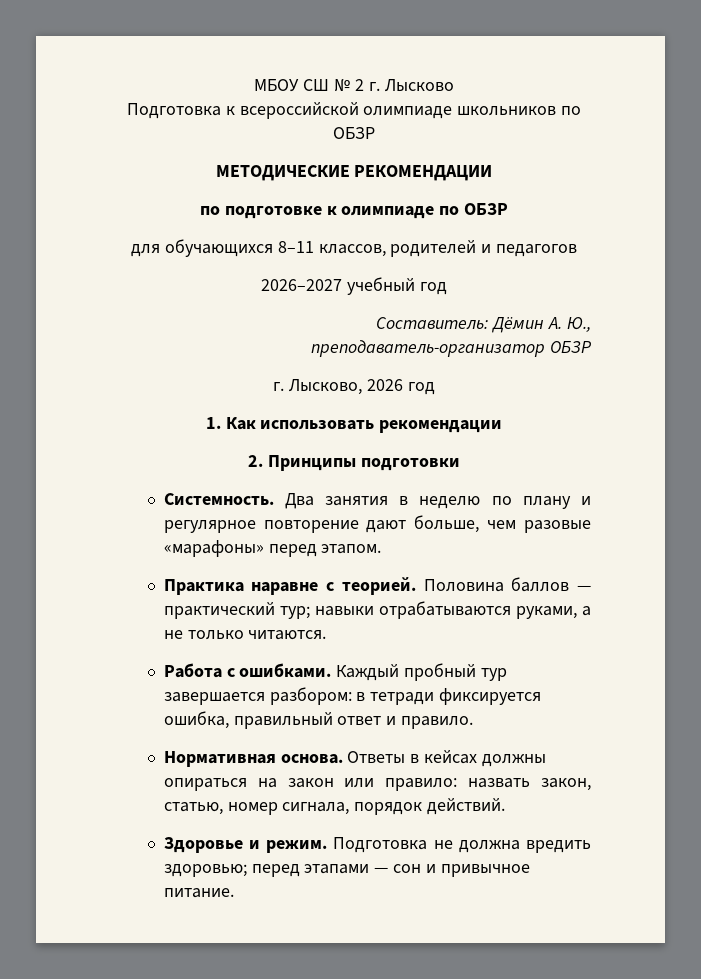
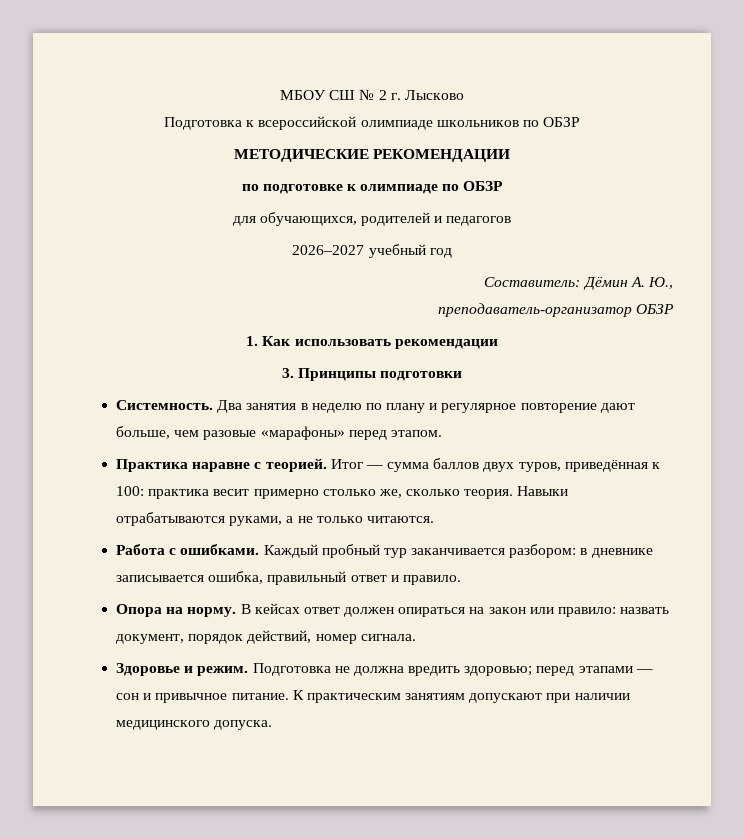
[164,239,386,257] обучающихся 8–11 классов, -> [259,212,357,226] обучающихся,
[273,379,435,395] // г. Лысково, 2026 год -> (674, 309) none
[248,455,264,467] 2. -> [281,368,294,378] 3.
[423,577,592,592] [163,602,374,619] Половина баллов — практический тур; навыки -> [330,458,660,472] [115,486,569,499] Итог — сумма баллов двух туров, приведённая к 100: практика весит примерно столько же, сколько теория. Навыки
[163,692,265,705] завершается -> [411,548,506,555] заканчивается
[370,688,542,705] тетради фиксируется -> [591,548,653,558] [115,575,204,582] дневнике записывается
[163,750,547,767] Нормативная основа. Ответы в кейсах должны -> [115,603,395,617] Опора на норму. В кейсах ответ должен
[541,778,591,791] [163,798,506,815] закон, статью, номер сигнала, порядок действий. -> [115,630,416,644] документ, порядок действий, номер сигнала.
(234, 893) none -> [292,690,630,703] [115,720,273,730] К практическим занятиям допускают при наличии медицинского допуска.

